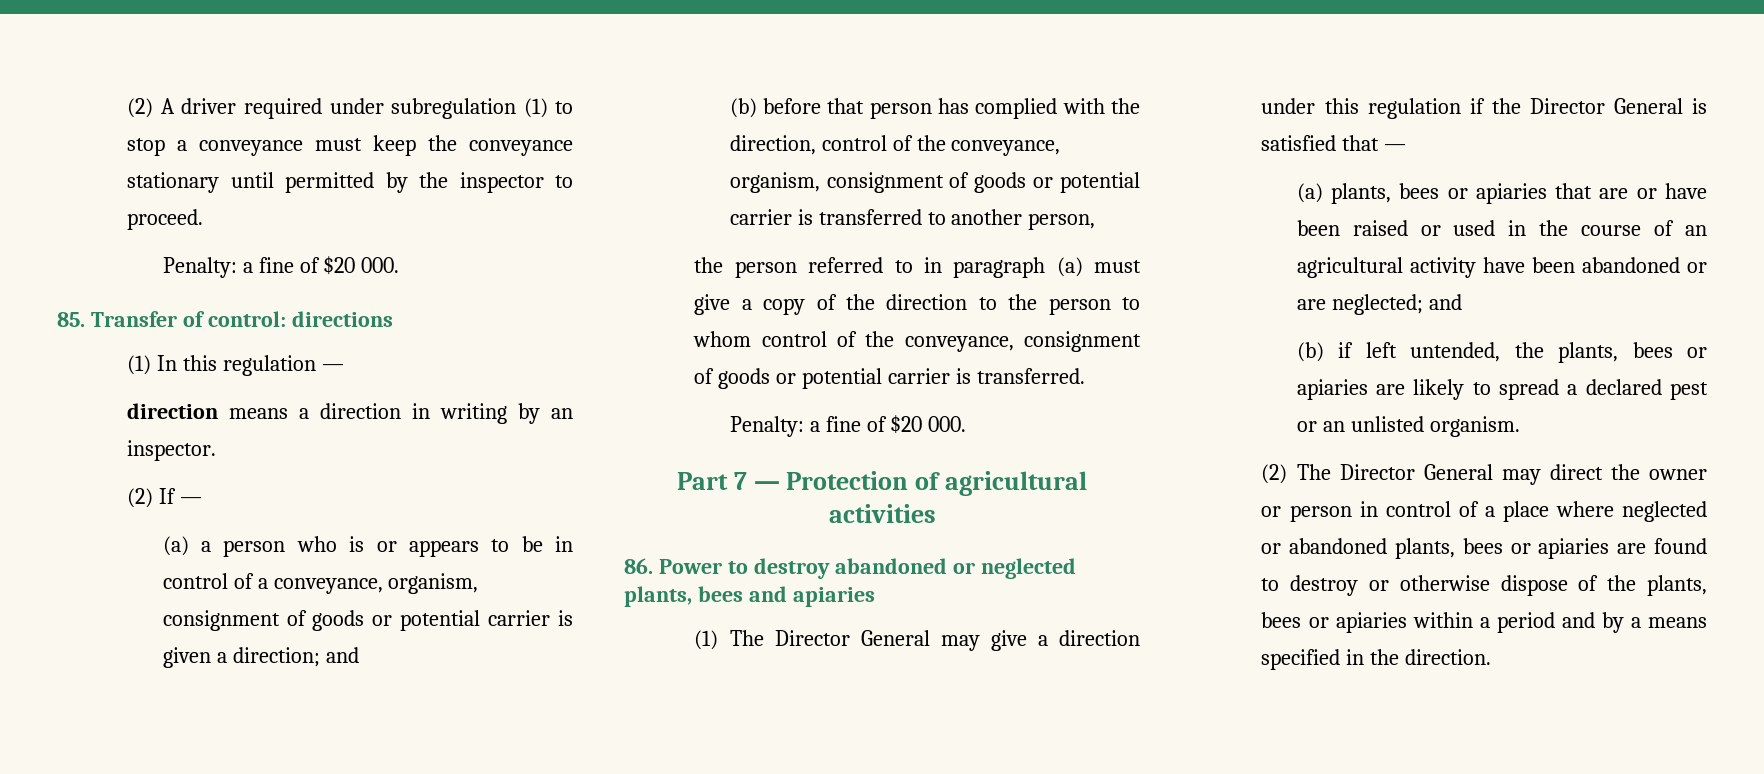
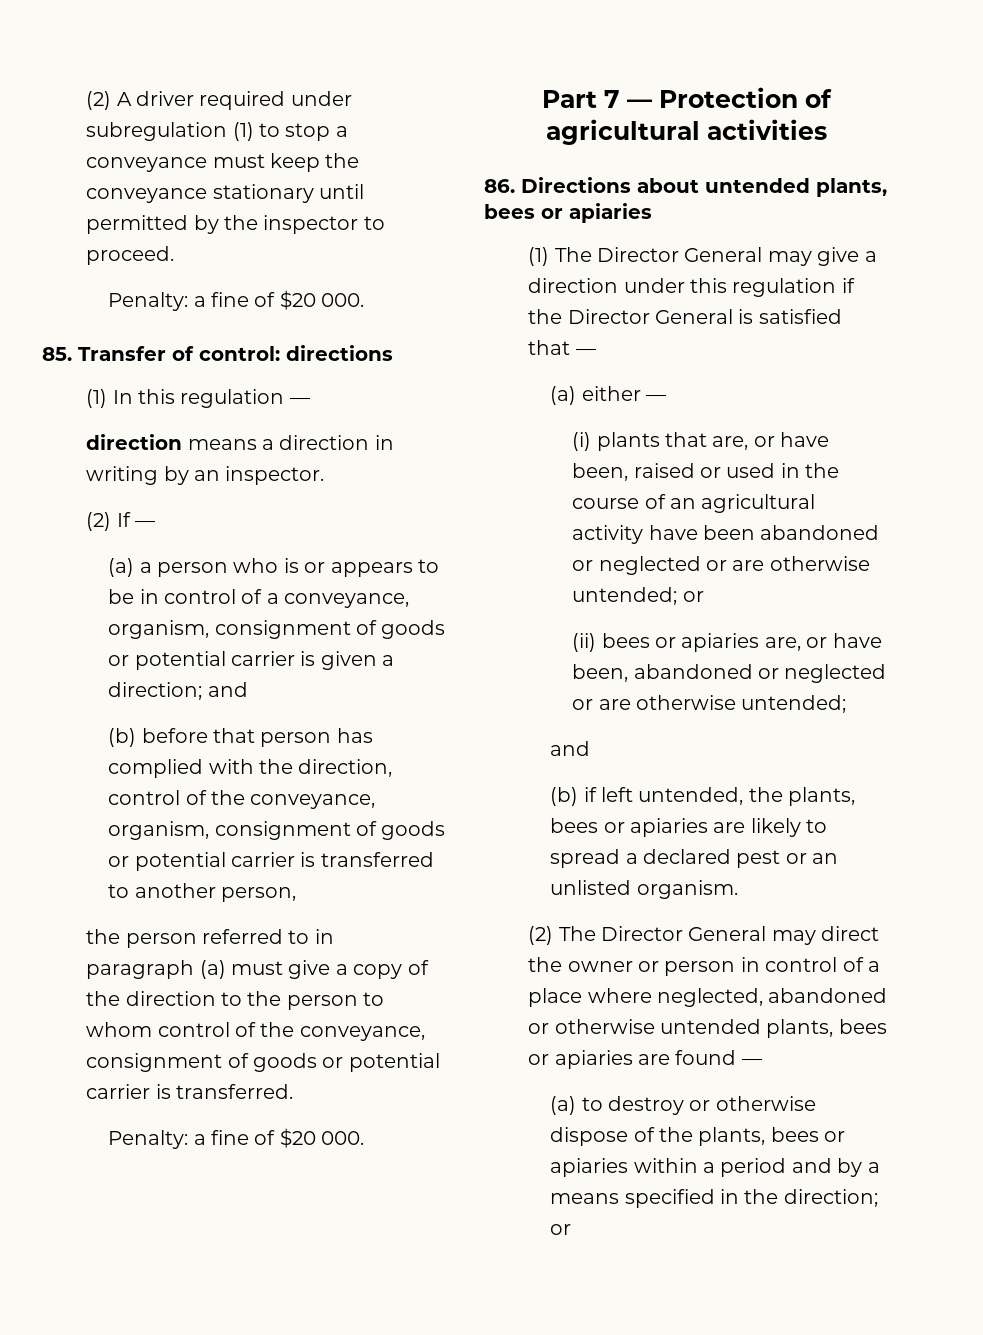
[658,558,1076,579] [624,586,787,607] Power to destroy abandoned or neglected plants, bees and -> [521,177,887,197] [484,204,563,219] Directions about untended plants, bees or
[1331,183,1707,204] [1296,220,1340,236] plants, bees or apiaries that are or have been -> [581,386,667,401] [572,432,830,451] [572,463,629,481] either — // (i) plants that are, or have been,
[1296,294,1423,315] are neglected; -> [598,556,870,575] [572,587,704,605] [572,633,882,652] [572,664,887,683] [572,695,847,713] neglected or are otherwise untended; or // (ii) bees or apiaries are, or have been, abandoned or neglected or are otherwise untended; //
[1622,501,1708,522] [1261,538,1388,554] neglected or abandoned -> [656,988,888,1007] [528,1019,761,1034] neglected, abandoned or otherwise untended
(1707, 546) none -> [741,1059,762,1065] [550,1096,577,1115] — // (a)
[1405,649,1492,665] direction. -> [783,1189,878,1207] [550,1224,572,1235] direction; or

